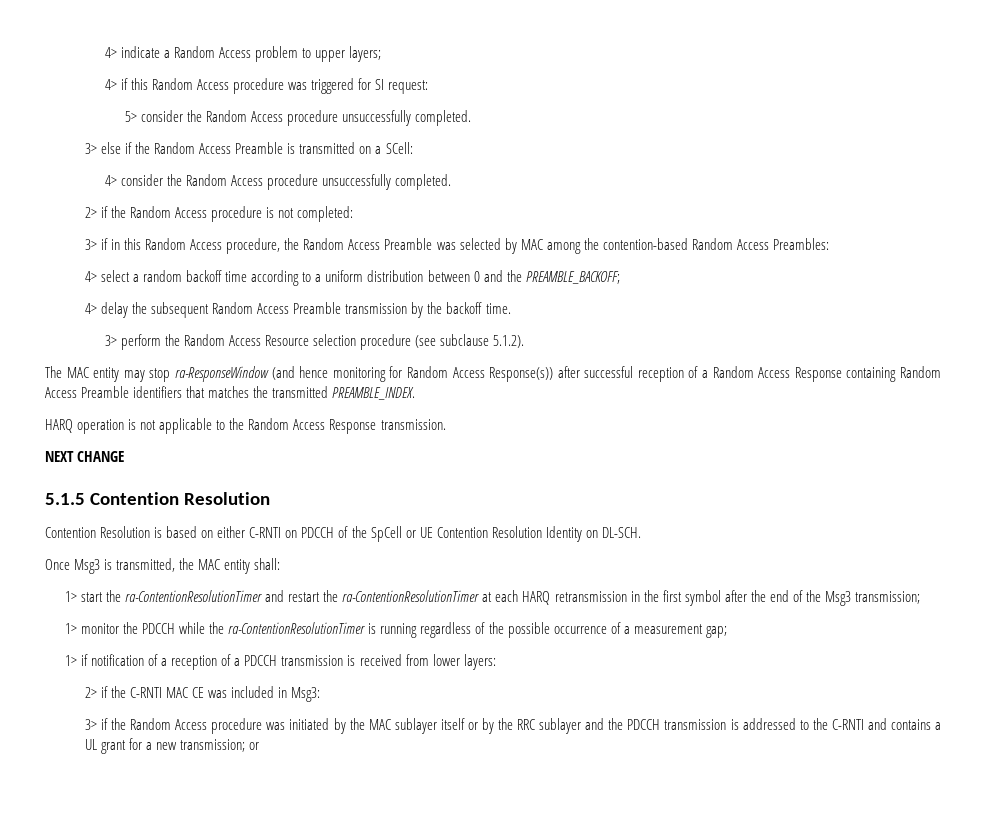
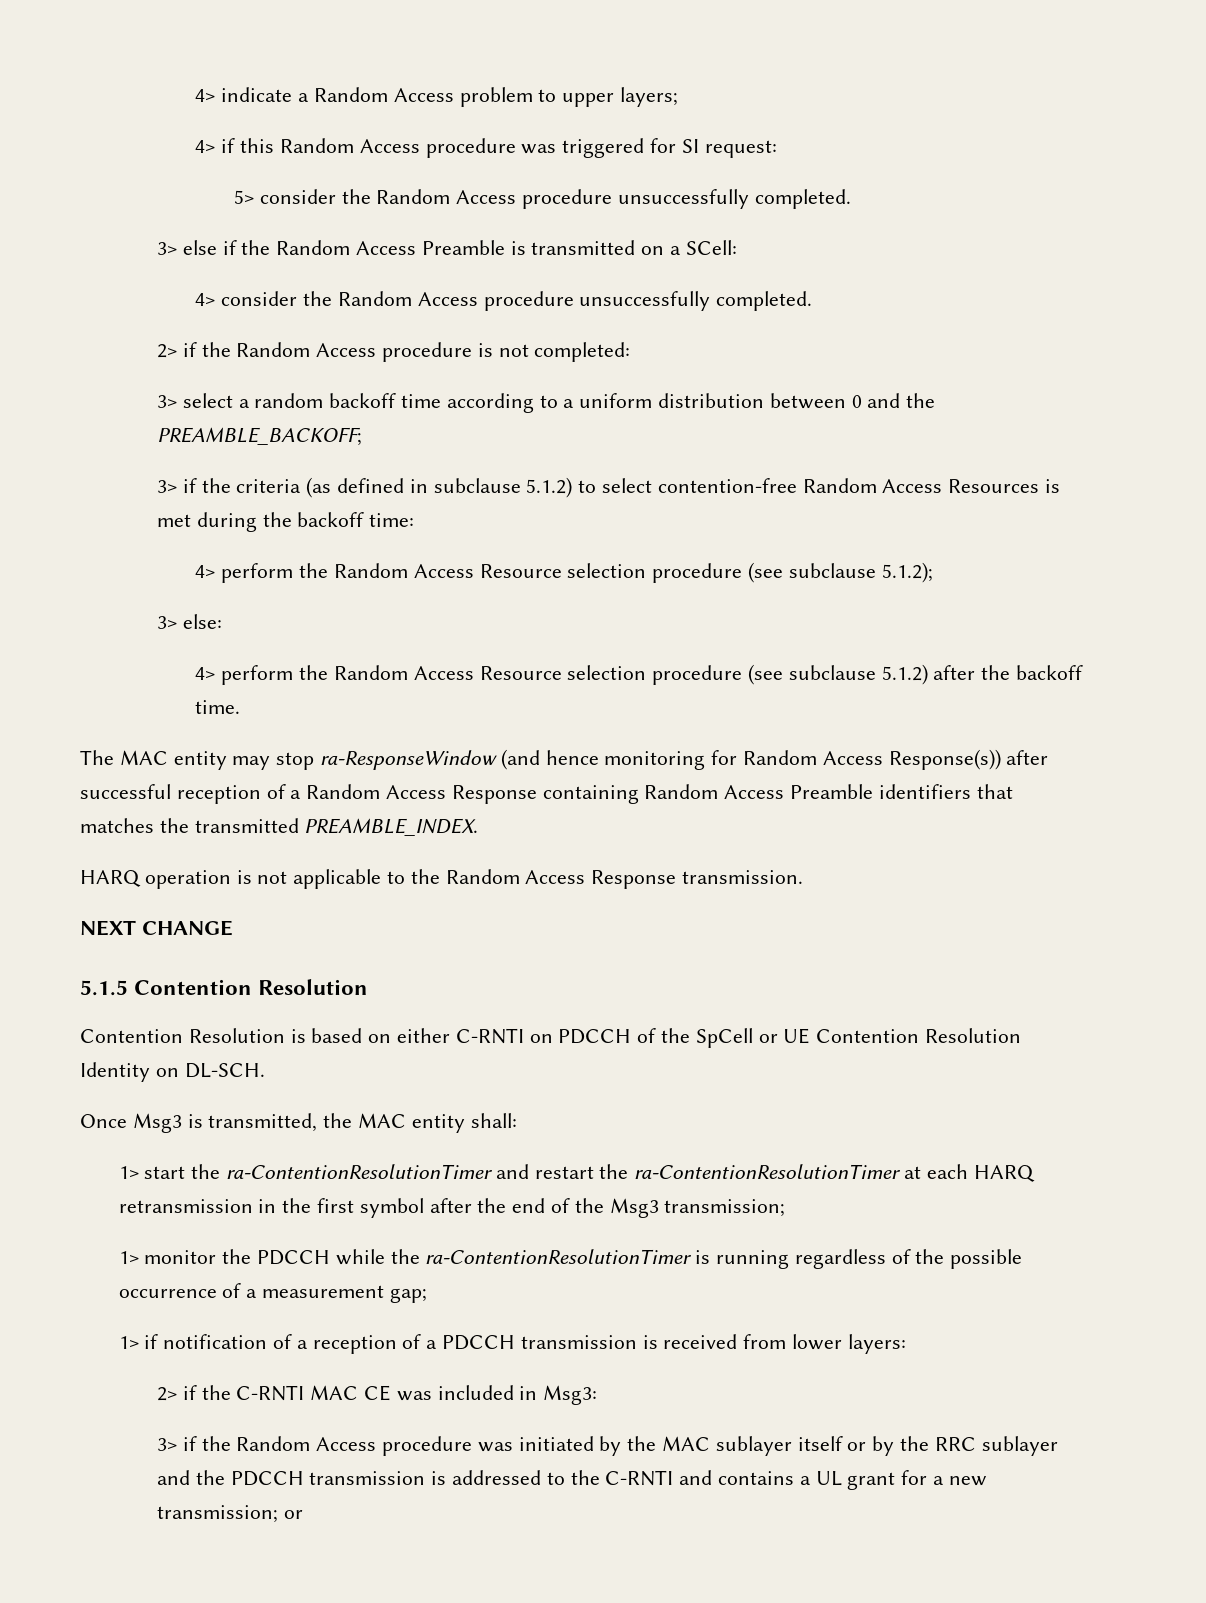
[101,238,829,254] [84,271,97,282] if in this Random Access procedure, the Random Access Preamble was selected by MAC among the contention-based Random Access Preambles: // 4> -> (177, 401) none
[84,302,511,318] [104,334,525,350] 4> delay the subsequent Random Access Preamble transmission by the backoff time. // 3> perform the Random Access Resource selection procedure (see subclause 5.1.2). -> [156,477,1061,498] [156,512,415,532] [195,562,933,583] [156,614,222,629] [195,664,1083,685] [195,700,241,714] 3> if the criteria (as defined in subclause 5.1.2) to select contention-free Random Access Resources is met during the backoff time: // 4> perform the Random Access Resource selection procedure (see subclause 5.1.2); // 3> else: // 4> perform the Random Access Resource selection procedure (see subclause 5.1.2) after the backoff time.

